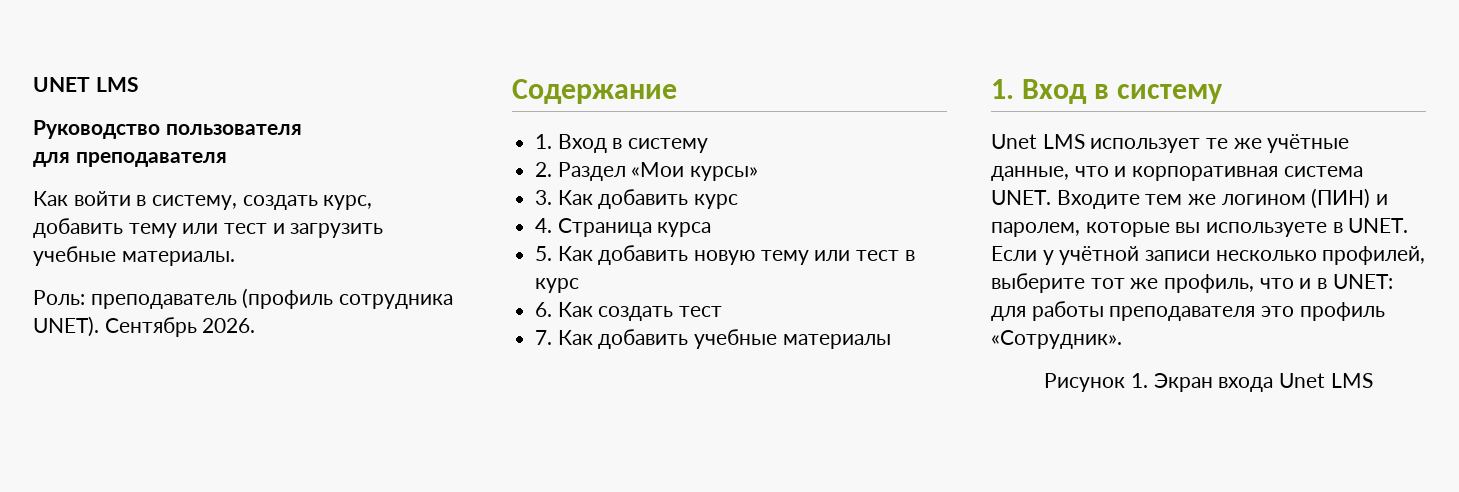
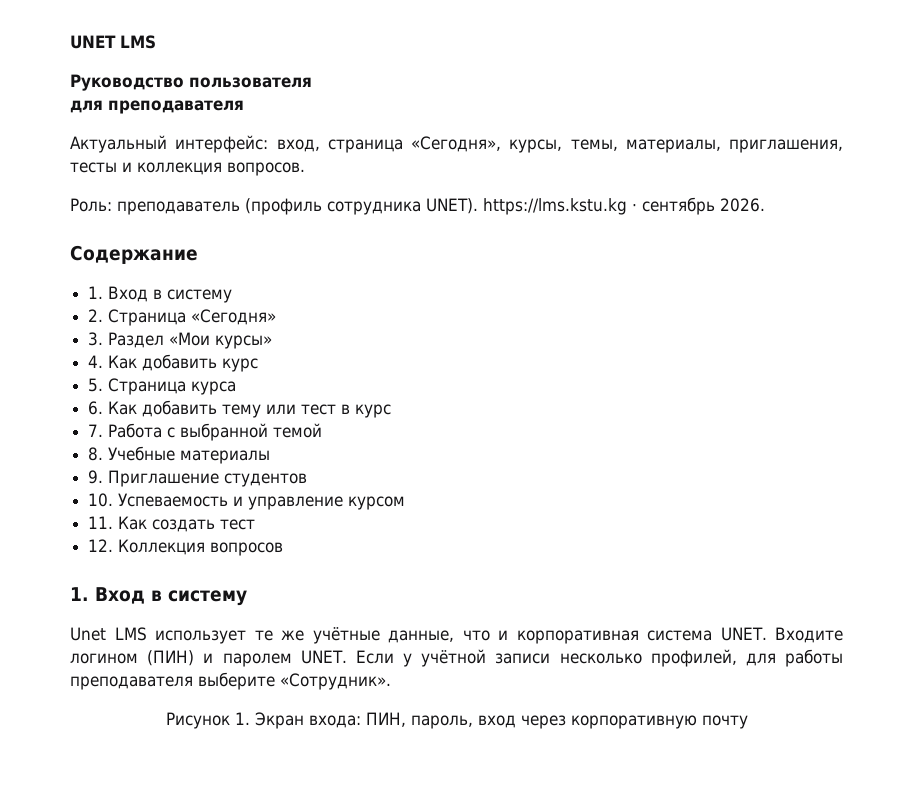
[33,191,373,210] [33,218,384,238] [33,246,235,266] Как войти в систему, создать курс, добавить тему или тест и загрузить учебные материалы. -> [70,135,843,153] [70,162,305,176] Актуальный интерфейс: вход, страница «Сегодня», курсы, темы, материалы, приглашения, тесты и коллекция вопросов.
[104,317,197,337] Сентябрь -> [483,197,715,215] https://lms.kstu.kg · сентябрь
(553, 169) none -> [108,309,277,326] [88,332,104,346] Страница «Сегодня» // 3.
[535,190,553,205] 3. -> [88,355,104,368] 4.
[535,218,553,233] 4. -> [88,378,104,392] 5.
[535,245,756,265] 5. Как добавить новую -> [88,400,218,417] 6. Как добавить
[535,302,723,321] [535,329,891,349] 6. Как создать тест // 7. Как добавить учебные материалы -> [88,423,323,441] [88,446,271,464] [88,470,308,487] [88,493,406,510] [88,516,256,532] [88,539,284,556] 7. Работа с выбранной темой // 8. Учебные материалы // 9. Приглашение студентов // 10. Успеваемость и управление курсом // 11. Как создать тест // 12. Коллекция вопросов
[1145,194,1217,205] тем же -> (844, 635) none
[991,222,1343,237] паролем, которые вы используете в -> [222,653,292,667] паролем
[991,273,1393,293] выберите тот же профиль, что и в UNET: -> (737, 658) none
[1261,302,1385,321] это профиль -> [198,672,275,690] выберите
[1218,373,1373,392] входа Unet LMS -> [308,712,748,729] входа: ПИН, пароль, вход через корпоративную почту

